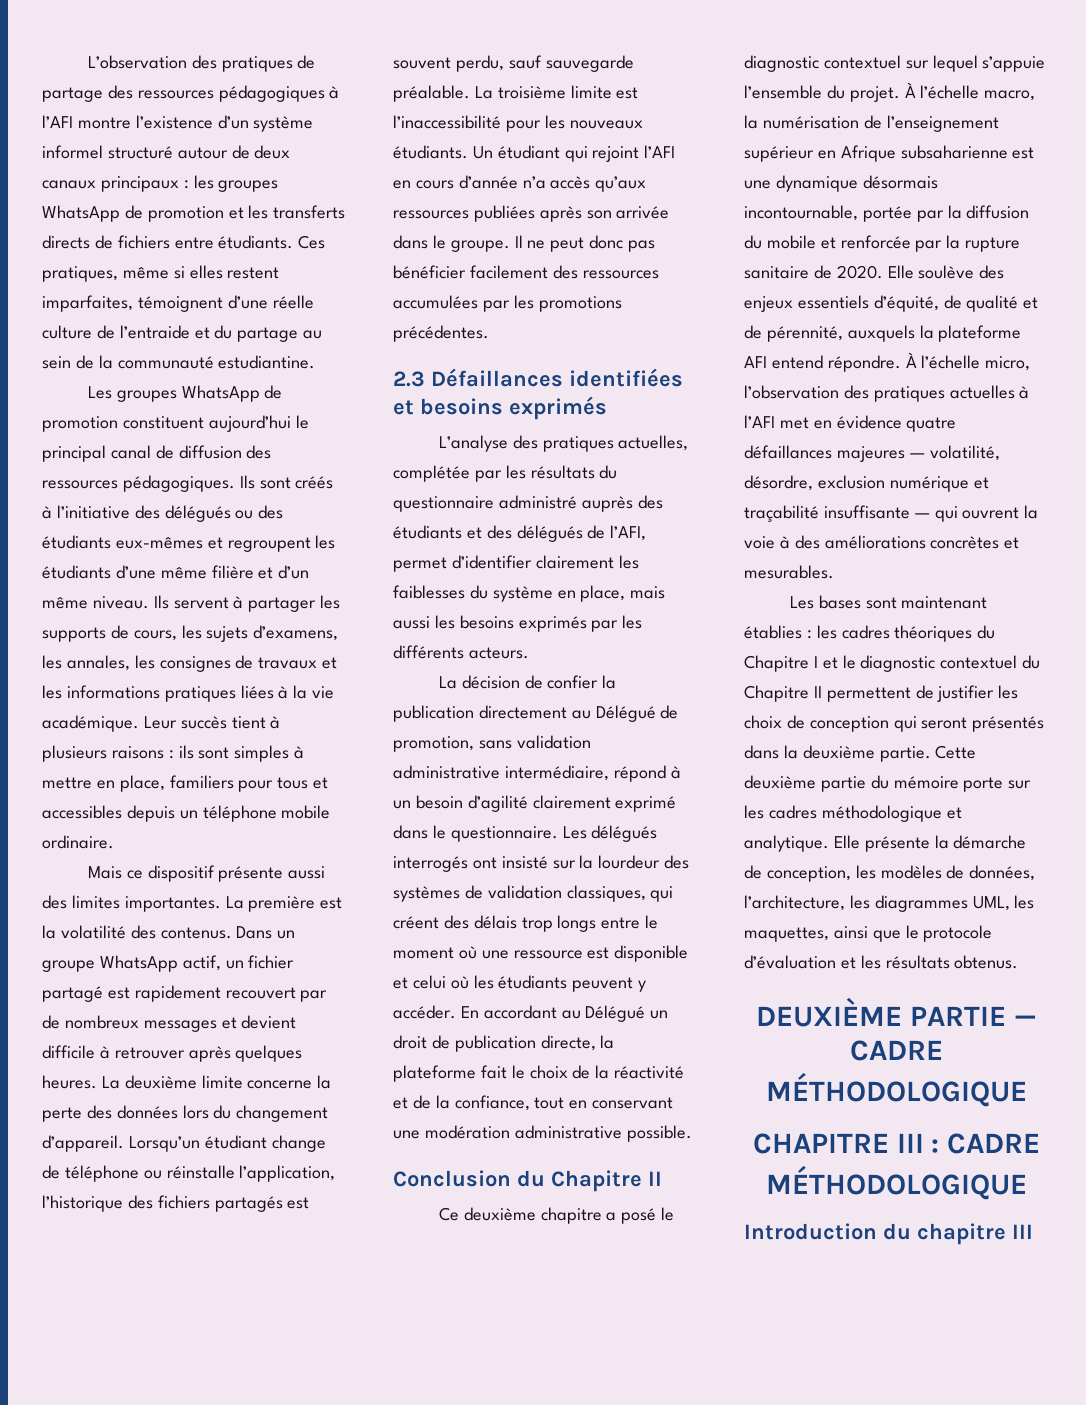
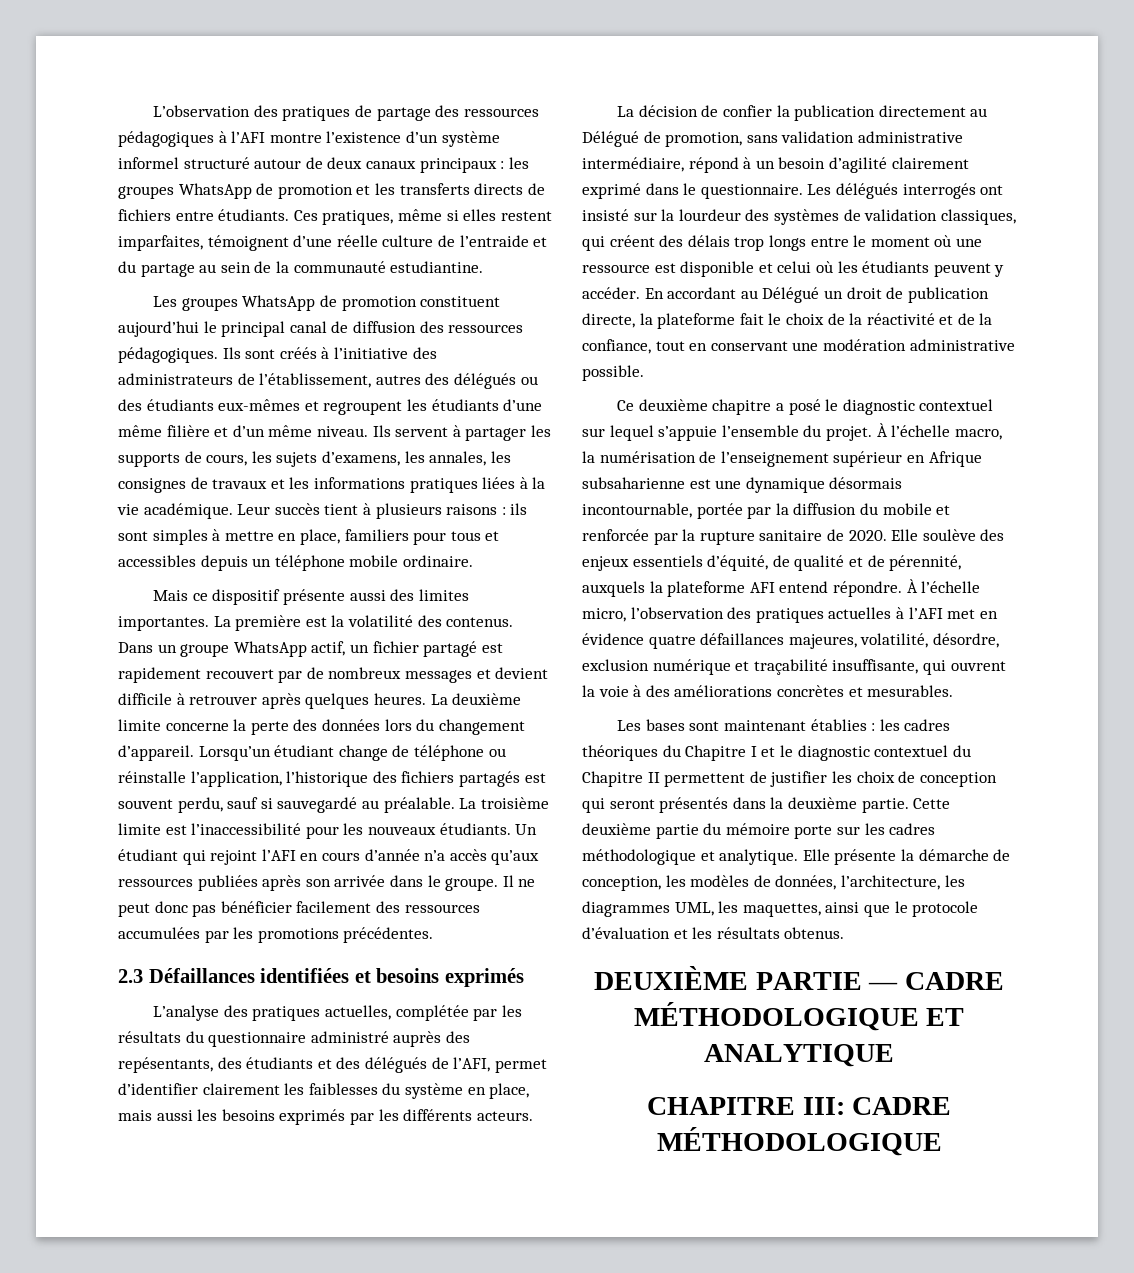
(160, 512) none -> [118,373,450,388] administrateurs de l’établissement, autres des
[545,55,634,72] sauvegarde -> [260,797,379,813] si sauvegardé au
(663, 502) none -> [118,1057,242,1073] repésentants, des
[393,1170,662,1192] // Conclusion du Chapitre II -> (644, 373) none
[836,446,925,462] majeures — -> [788,634,857,649] majeures,
[823,505,930,519] insuffisante — -> [832,659,919,674] insuffisante,
(1027, 1089) none -> [926,1008,965,1026] [704,1044,894,1067] ET ANALYTIQUE
[896,1133,1041,1154] [766,1165,1027,1200] [744,1223,1033,1245] III : CADRE MÉTHODOLOGIQUE // Introduction du chapitre III -> [802,1097,952,1115] [656,1127,942,1156] III: CADRE MÉTHODOLOGIQUE

